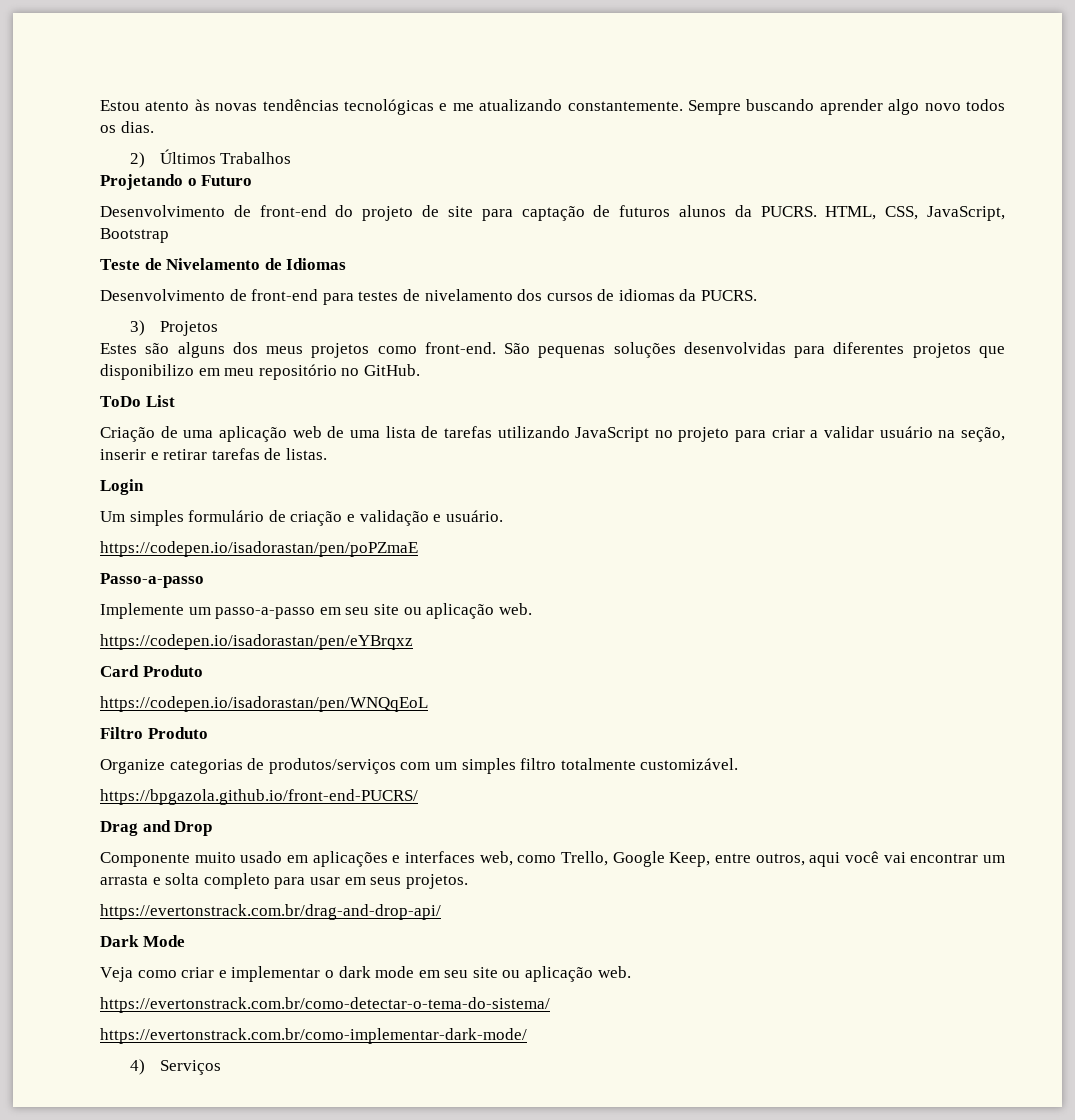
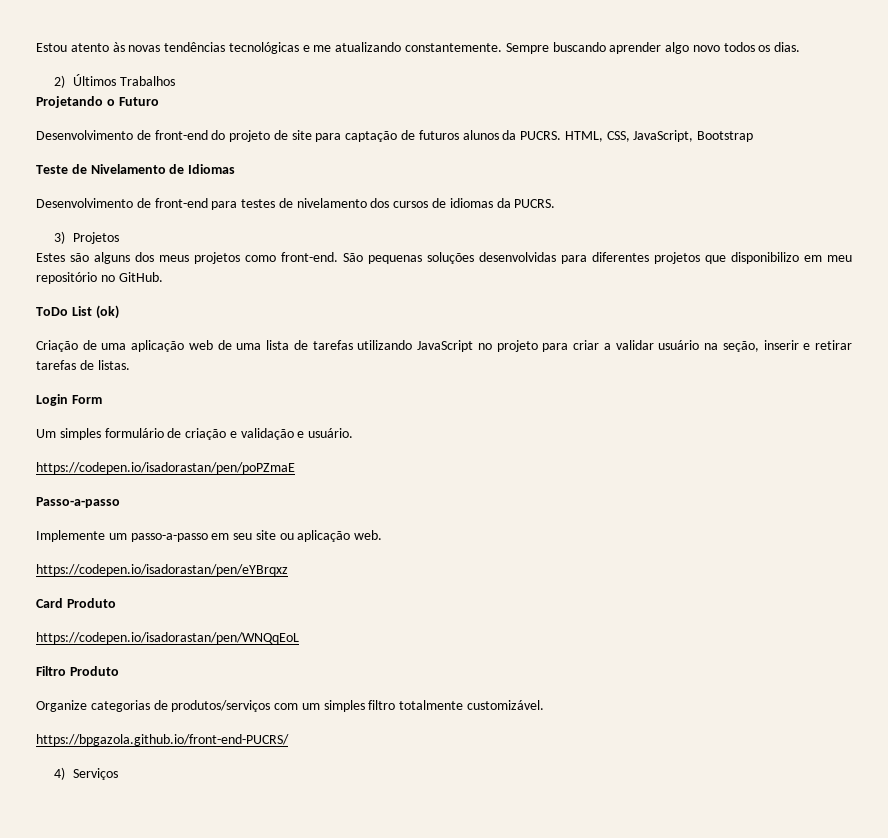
(175, 401) none -> [95,305,119,319] (ok)
(144, 487) none -> [71,395,102,404] Form
[100,820,213,836] [100,851,1005,867] [100,873,468,889] [100,904,441,920] [100,935,185,947] [100,966,631,982] [100,997,550,1013] [100,1028,527,1044] // Drag and Drop // Componente muito usado em aplicações e interfaces web, como Trello, Google Keep, entre outros, aqui você vai encontrar um arrasta e solta completo para usar em seus projetos. // https://evertonstrack.com.br/drag-and-drop-api/ // Dark Mode // Veja como criar e implementar o dark mode em seu site ou aplicação web. // https://evertonstrack.com.br/como-detectar-o-tema-do-sistema/ // https://evertonstrack.com.br/como-implementar-dark-mode/ -> (289, 740) none

